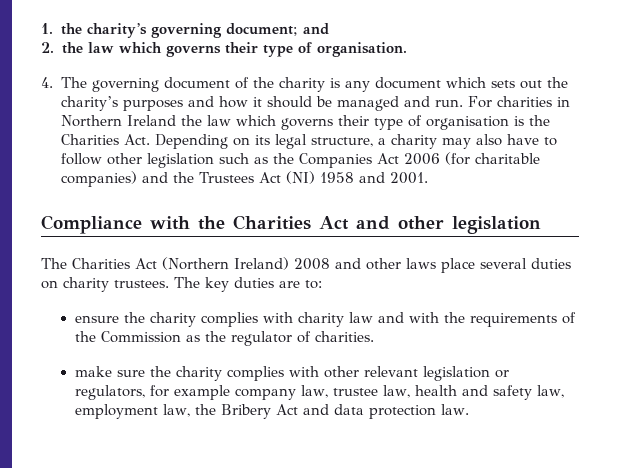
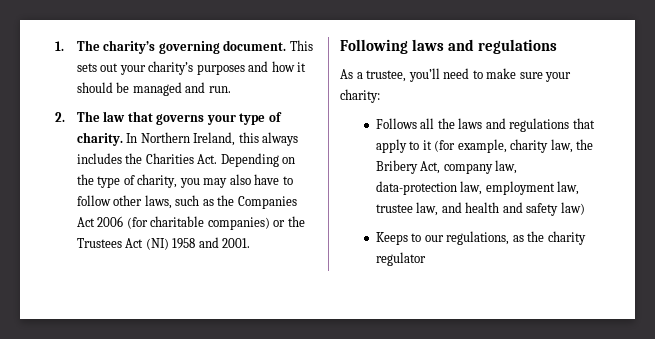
[60,23,82,35] the -> [76,40,100,51] The
[225,23,329,36] [41,42,407,57] [41,77,486,92] document; and // 2. the law which governs their type of organisation. // 4. The governing document of the charity is any document which -> [223,40,313,51] document. This
[546,77,568,88] the -> [119,65,146,75] your
[467,96,570,108] [60,115,524,130] For charities in Northern Ireland the law which governs their type of organisation is -> [55,111,282,125] [76,132,299,146] [76,153,122,164] // 2. The law that governs your type of charity. In Northern Ireland, this always includes
[254,134,437,149] its legal structure, a charity -> [76,174,200,188] the type of charity, you
[146,153,214,168] legislation -> [144,195,172,209] laws,
[141,172,168,183] and -> [273,220,286,227] or
[41,215,541,234] [41,257,571,273] [41,277,322,292] [74,312,576,327] [74,331,374,346] [74,366,509,381] [74,385,296,400] Compliance with the Charities Act and other legislation // The Charities Act (Northern Ireland) 2008 and other laws place several duties on charity trustees. The key duties are to: // ensure the charity complies with charity law and with the requirements of the Commission as the regulator of charities. // make sure the charity complies with other relevant legislation or regulators, for example company -> [340,39,558,54] [340,68,572,82] [340,89,380,103] [375,118,595,132] [375,139,594,153] [375,160,518,174] [375,181,555,195] Following laws and regulations // As a trustee, you’ll need to make sure your charity: // Follows all the laws and regulations that apply to it (for example, charity law, the Bribery Act, company law, data-protection law, employment
(410, 391) none -> [441,202,462,213] and
[536,385,564,398] [74,404,469,419] law, employment law, the Bribery Act and data protection law. -> [560,202,585,215] [375,231,586,245] [375,252,426,266] law) // Keeps to our regulations, as the charity regulator

